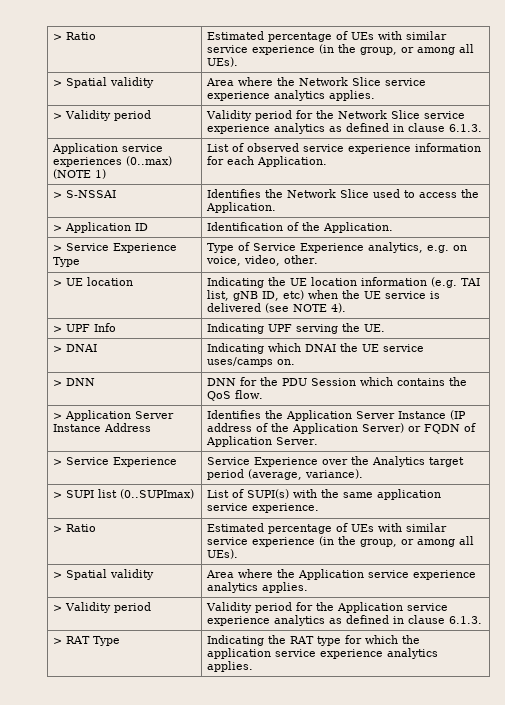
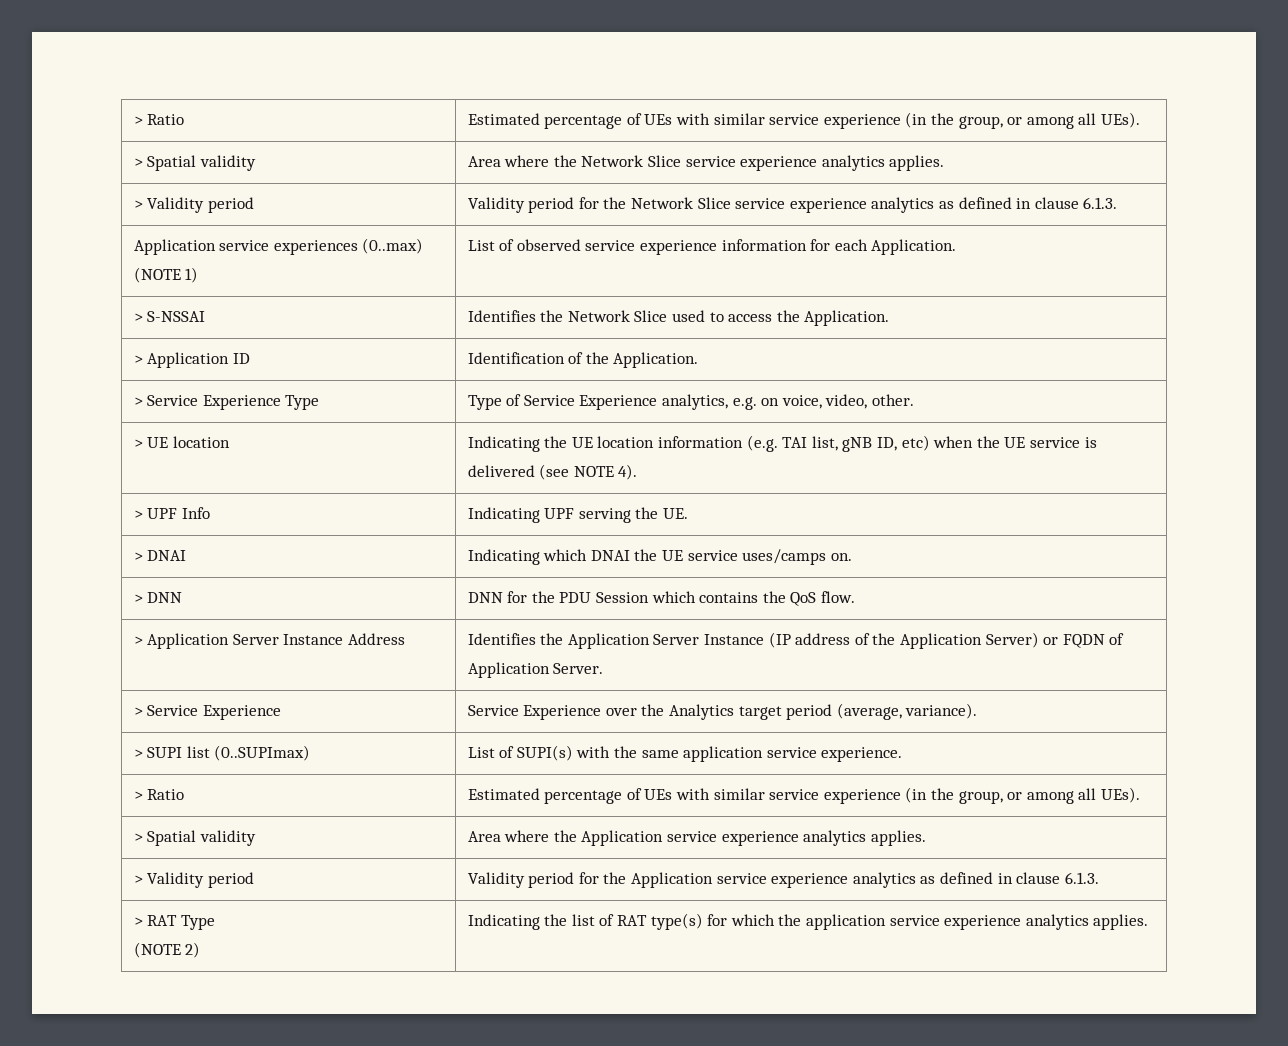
[206,635,341,646] | Indicating the RAT type -> [133,942,201,958] [467,913,703,930] // (NOTE 2) | Indicating the list of RAT type(s)

